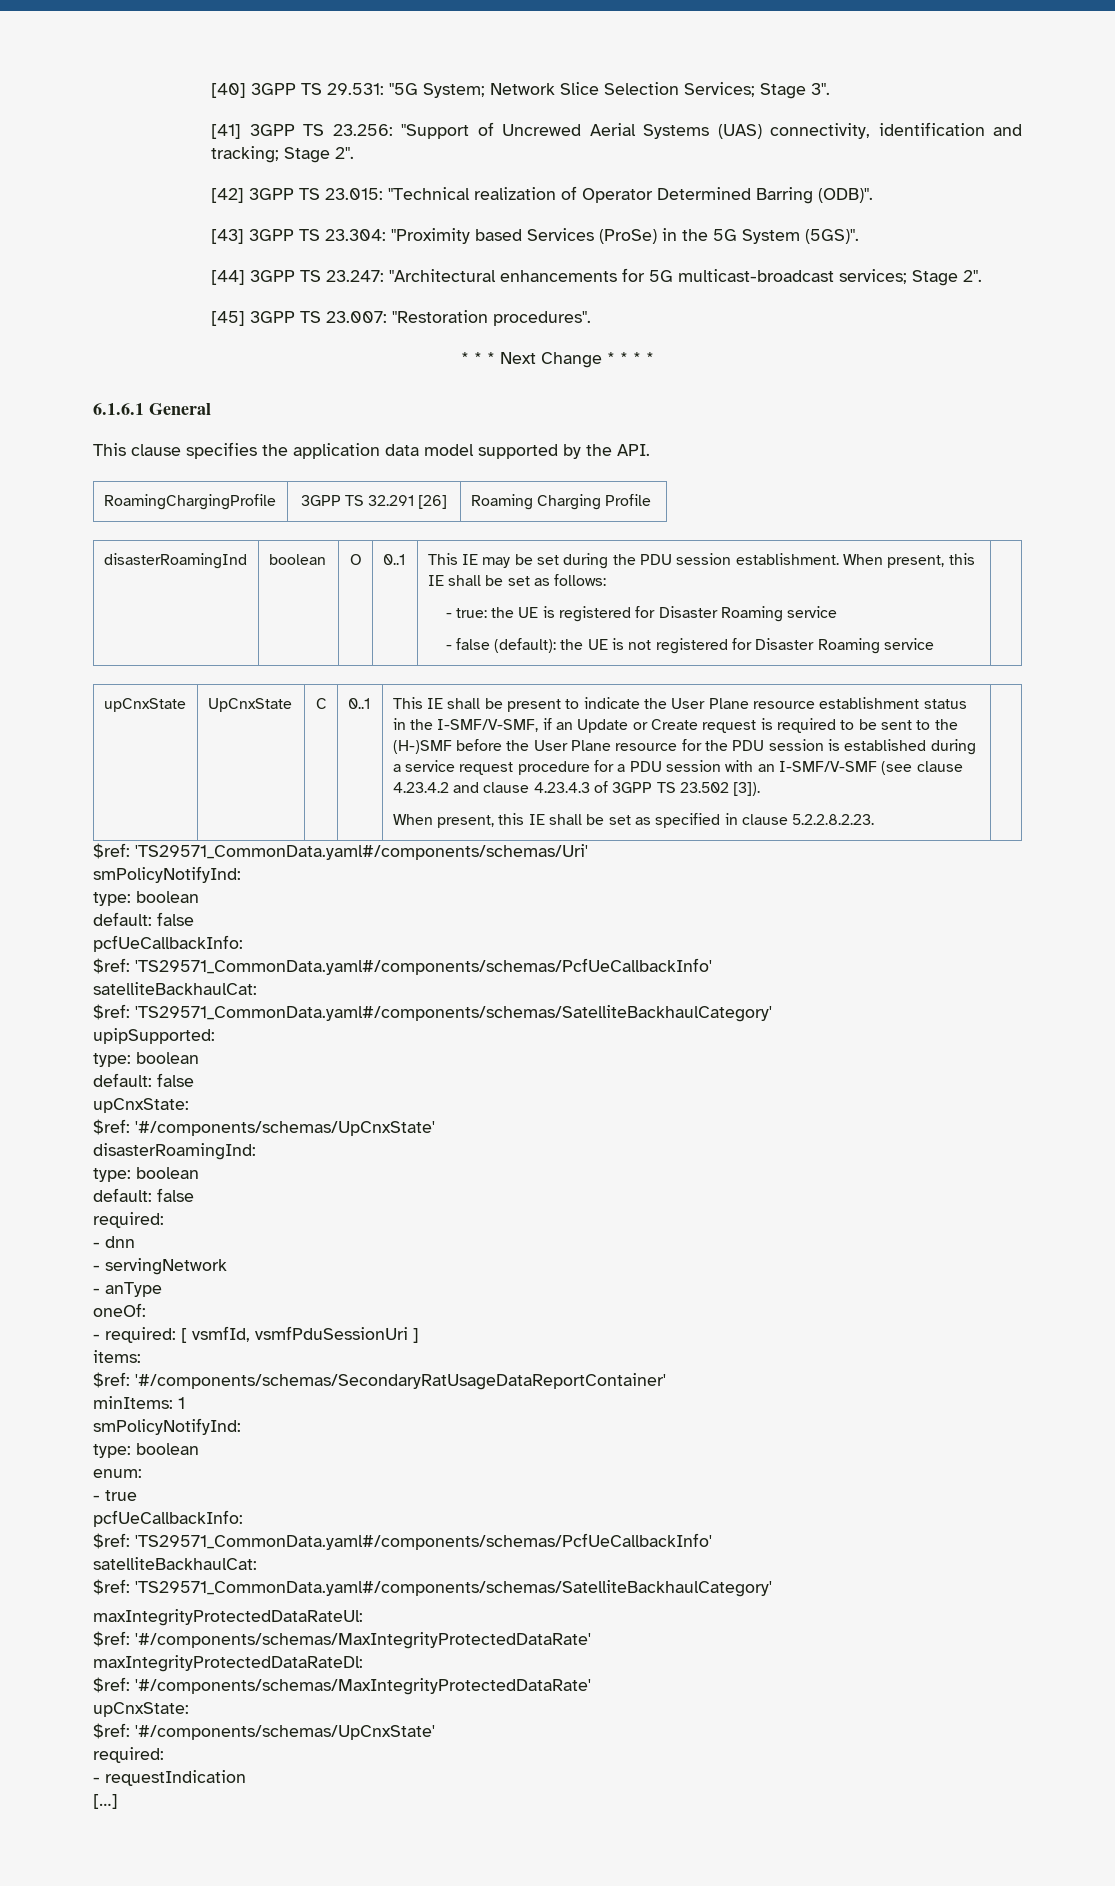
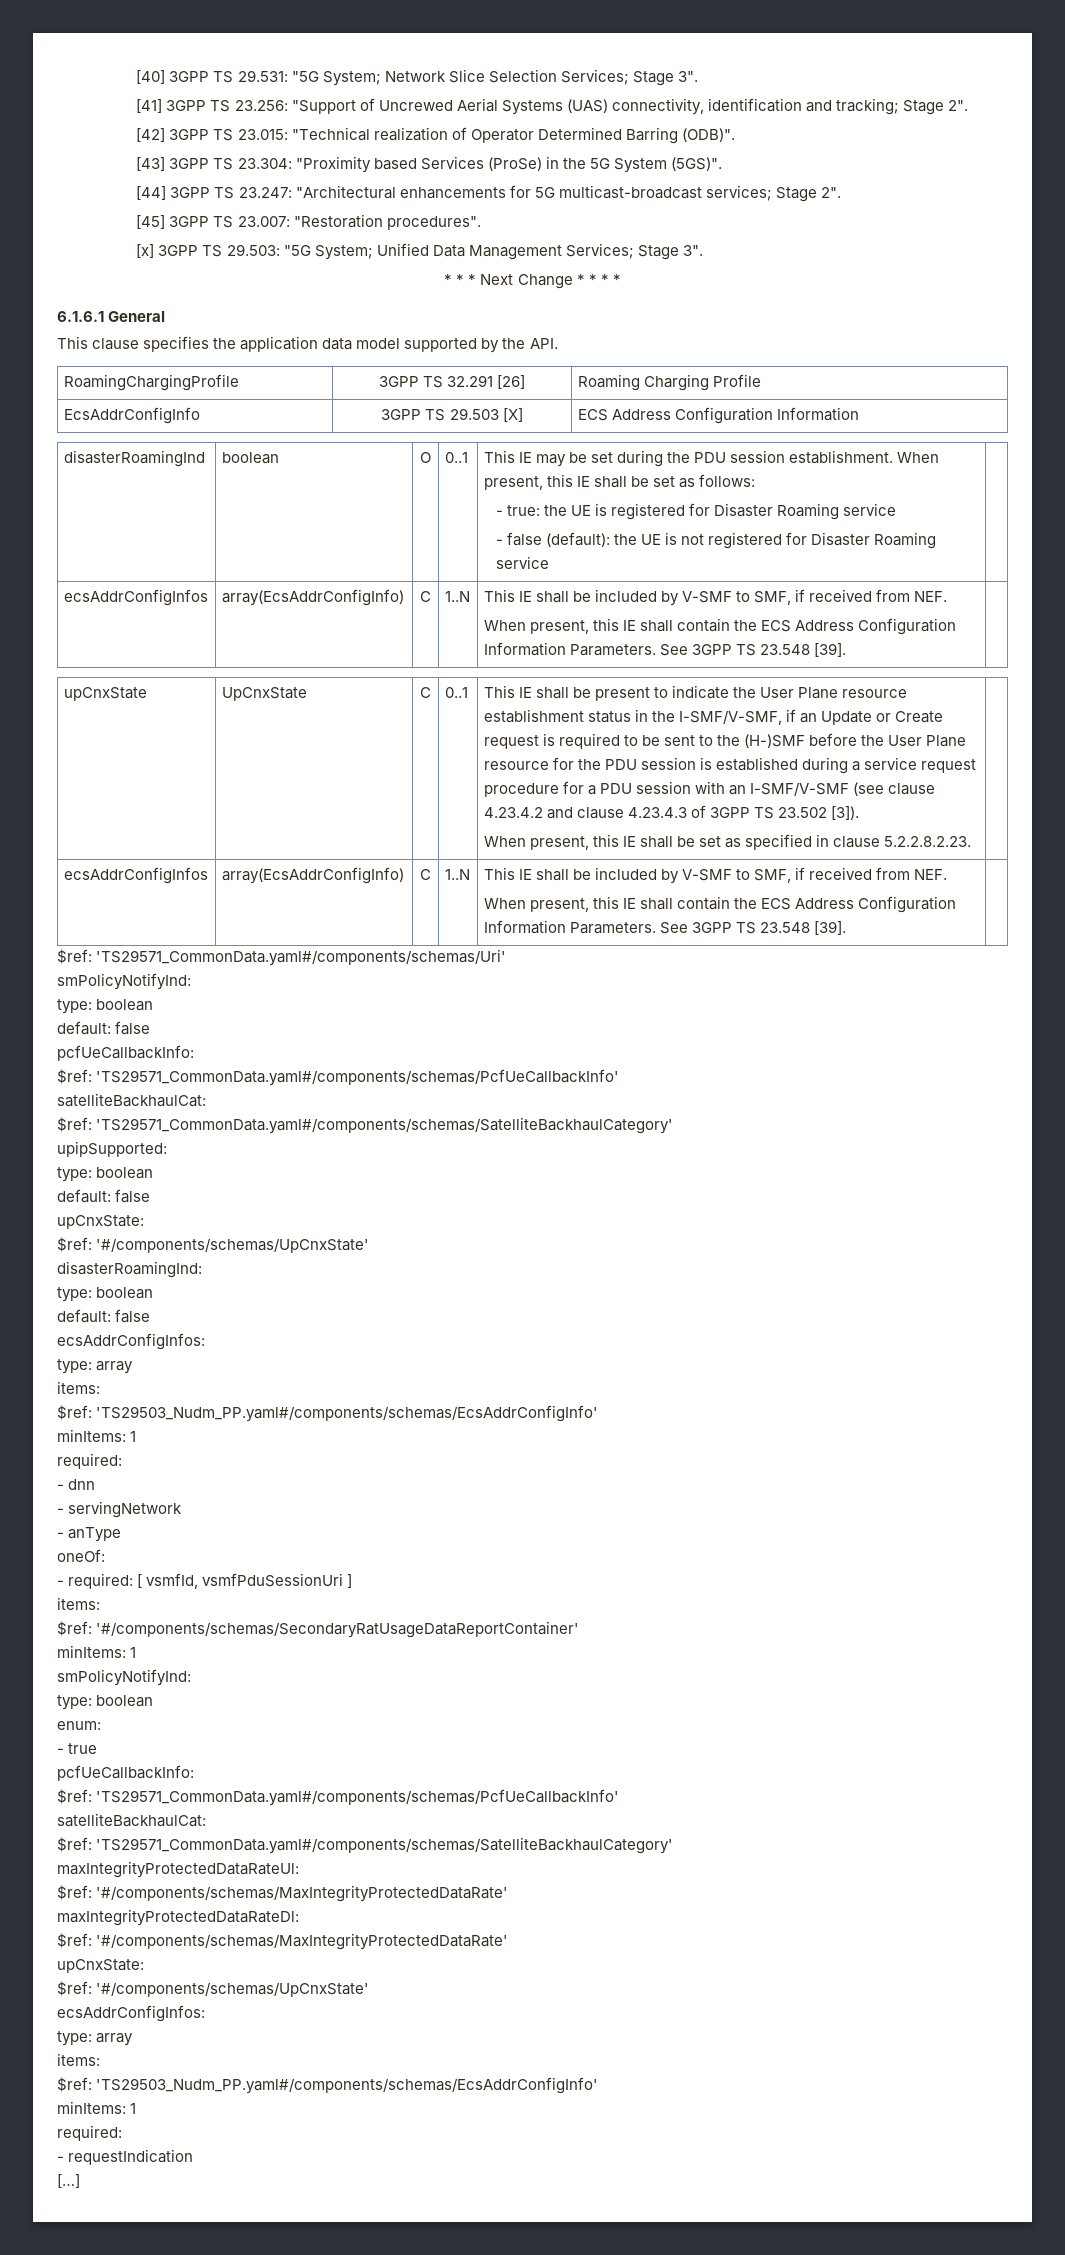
(592, 318) none -> [136,243,703,260] // [x] 3GPP TS 29.503: "5G System; Unified Data Management Services; Stage 3".
(652, 500) none -> [63,407,200,424] [381,408,523,422] [577,407,859,424] // EcsAddrConfigInfo | 3GPP TS 29.503 [X] | ECS Address Configuration Information
(935, 644) none -> [63,589,208,606] [221,589,404,606] [420,591,431,602] [444,591,470,602] [483,589,948,606] [483,618,957,635] [483,642,847,657] // ecsAddrConfigInfos | array(EcsAddrConfigInfo) | C | 1..N | This IE shall be included by V-SMF to SMF, if received from NEF. // When present, this IE shall contain the ECS Address Configuration Information Parameters. See 3GPP TS 23.548 [39]. |
(875, 819) none -> [63,867,208,884] [221,867,404,884] [420,869,431,880] [444,869,470,880] [483,867,948,884] [483,896,957,913] [483,920,847,935] // ecsAddrConfigInfos | array(EcsAddrConfigInfo) | C | 1..N | This IE shall be included by V-SMF to SMF, if received from NEF. // When present, this IE shall contain the ECS Address Configuration Information Parameters. See 3GPP TS 23.548 [39]. |
(194, 1195) none -> [57,1333,205,1350] [57,1359,134,1374] [57,1381,100,1394] [57,1405,599,1422] [57,1429,137,1442] // ecsAddrConfigInfos: // type: array // items: // $ref: 'TS29503_Nudm_PP.yaml#/components/schemas/EcsAddrConfigInfo' // minItems: 1
(435, 1732) none -> [57,2005,205,2022] [57,2031,134,2046] [57,2053,100,2066] [57,2077,599,2094] [57,2101,137,2114] // ecsAddrConfigInfos: // type: array // items: // $ref: 'TS29503_Nudm_PP.yaml#/components/schemas/EcsAddrConfigInfo' // minItems: 1

